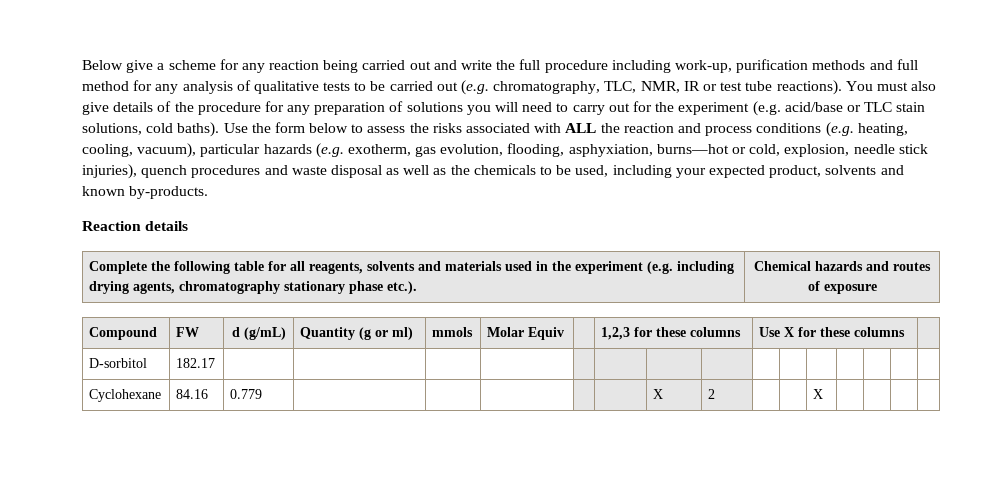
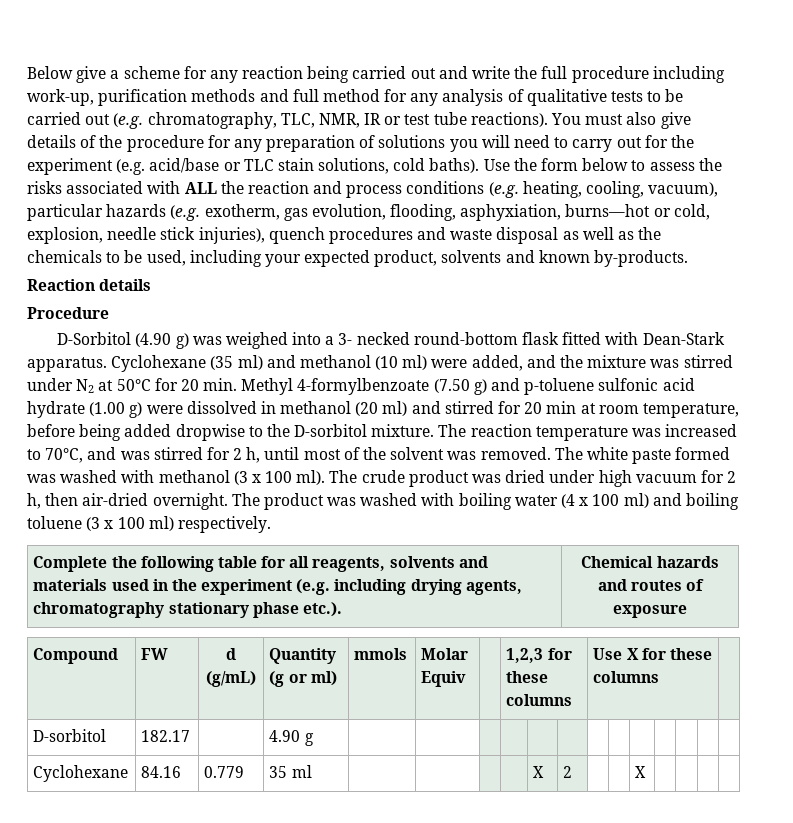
(189, 226) none -> [27,307,109,319] [57,332,725,349] [27,355,733,372] [27,378,695,395] [27,401,739,418] [27,424,738,441] [27,447,731,464] [27,470,737,487] [27,493,739,510] [27,516,271,533] // Procedure // D-Sorbitol (4.90 g) was weighed into a 3- necked round-bottom flask fitted with Dean-Stark apparatus. Cyclohexane (35 ml) and methanol (10 ml) were added, and the mixture was stirred under N2 at 50°C for 20 min. Methyl 4-formylbenzoate (7.50 g) and p-toluene sulfonic acid hydrate (1.00 g) were dissolved in methanol (20 ml) and stirred for 20 min at room temperature, before being added dropwise to the D-sorbitol mixture. The reaction temperature was increased to 70°C, and was stirred for 2 h, until most of the solvent was removed. The white paste formed was washed with methanol (3 x 100 ml). The crude product was dried under high vacuum for 2 h, then air-dried overnight. The product was washed with boiling water (4 x 100 ml) and boiling toluene (3 x 100 ml) respectively.
(215, 363) none -> [269,730,314,746] 4.90 g
(262, 394) none -> [269,765,312,778] 35 ml

